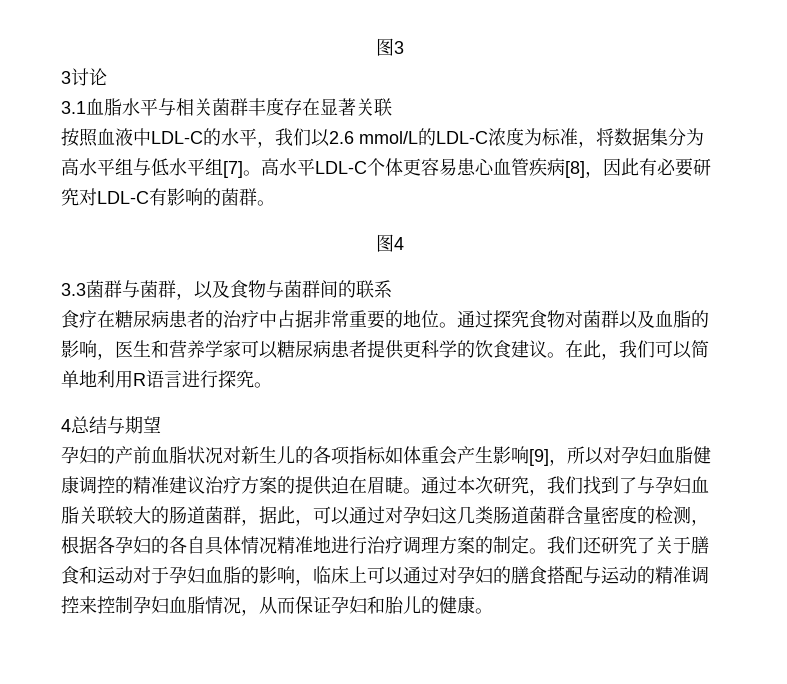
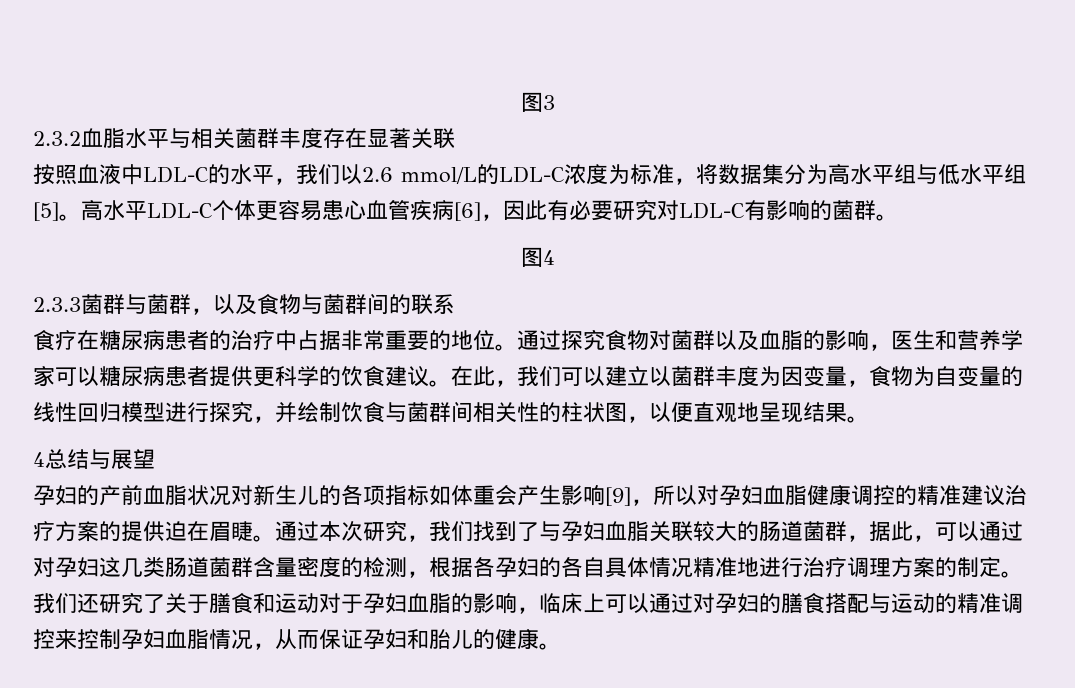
[61,68,107,86] [61,101,86,114] 3讨论 // 3.1 -> [33,131,81,146] 2.3.2
[223,161,243,178] [7] -> [33,202,59,221] [5]
[565,161,585,178] [8] -> [454,202,481,221] [6]
[61,283,86,296] 3.3 -> [33,297,81,312] 2.3.3
[691,340,709,358] [61,370,254,388] 简单地利用R语言进行探究 -> [605,365,1023,387] [33,401,847,423] 建立以菌群丰度为因变量，食物为自变量的线性回归模型进行探究，并绘制饮食与菌群间相关性的柱状图，以便直观地呈现结果
[125,416,143,434] 期 -> [111,449,133,470] 展

